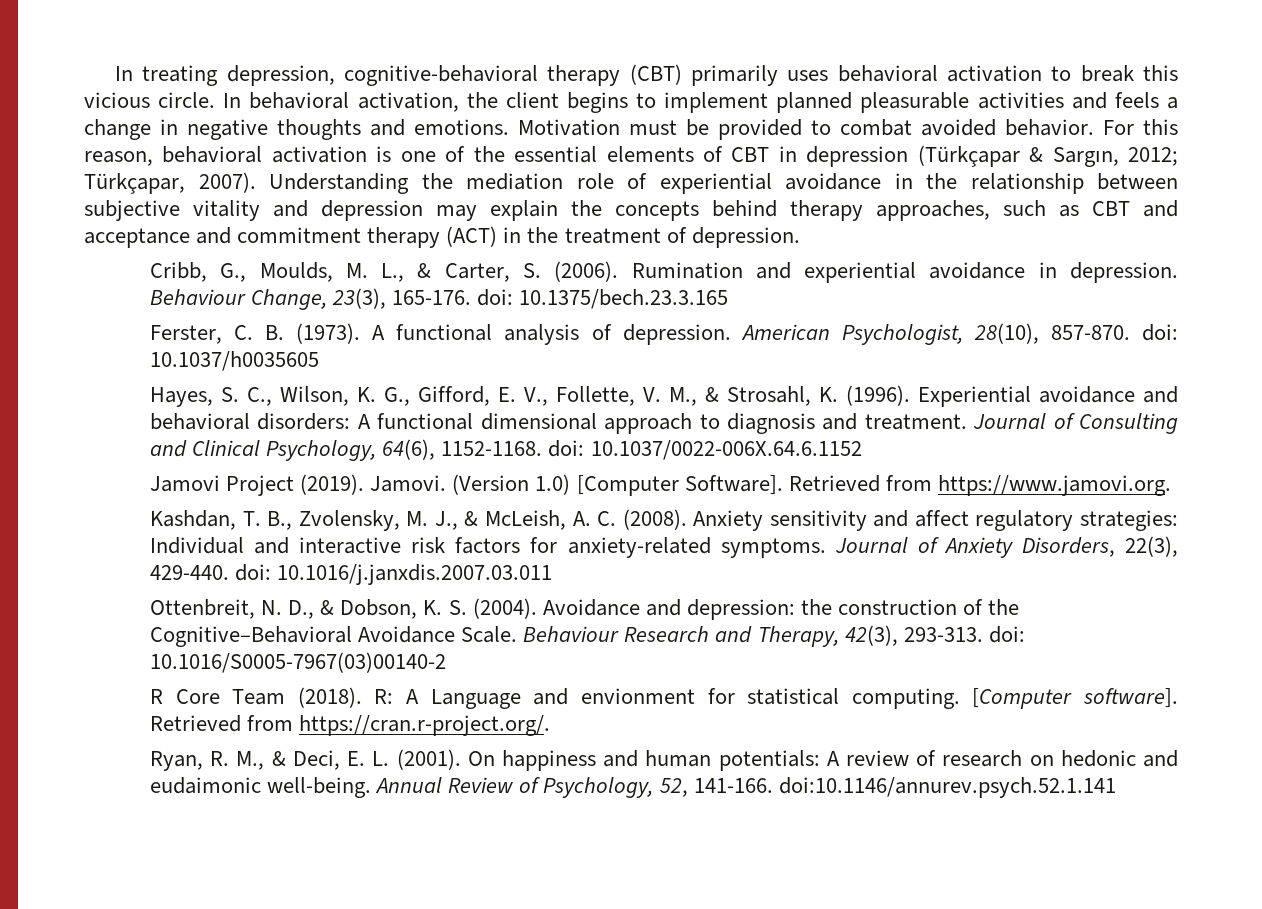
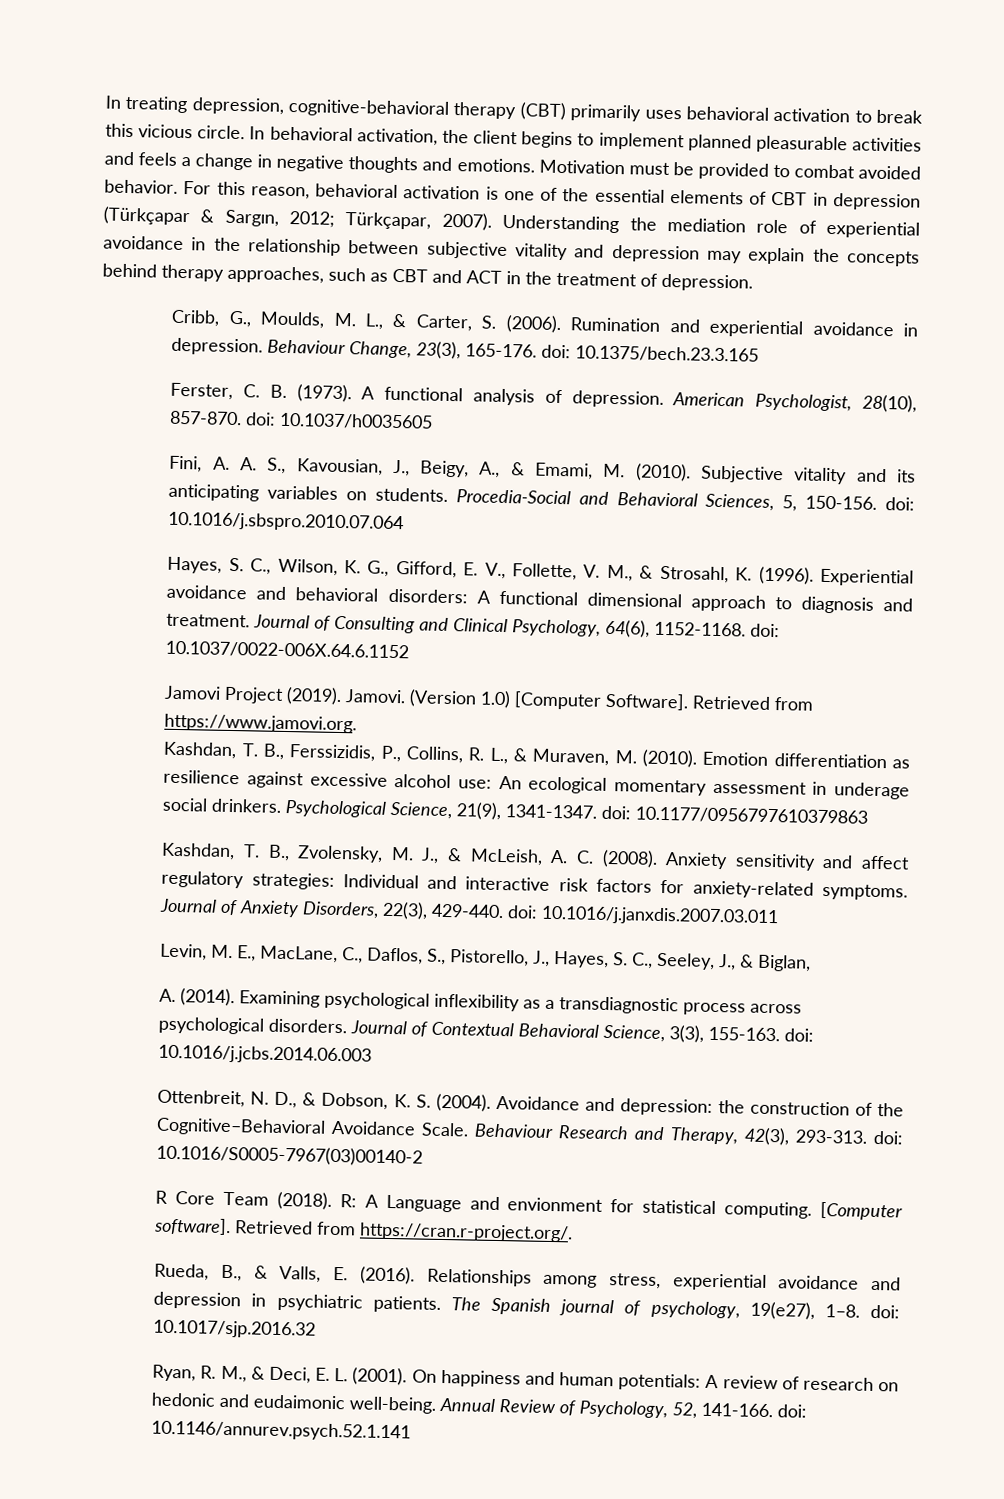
[84,226,498,248] acceptance and commitment therapy (ACT) -> [466,270,502,284] ACT
(320, 361) none -> [169,455,917,485] [168,483,915,512] [168,511,405,533] // Fini, A. A. S., Kavousian, J., Beigy, A., & Emami, M. (2010). Subjective vitality and its anticipating variables on students. Procedia-Social and Behavioral Sciences, 5, 150-156. doi: 10.1016/j.sbspro.2010.07.064
(1171, 485) none -> [163,741,911,769] [163,769,910,800] [162,797,869,825] // Kashdan, T. B., Ferssizidis, P., Collins, R. L., & Muraven, M. (2010). Emotion differentiation as resilience against excessive alcohol use: An ecological momentary assessment in underage social drinkers. Psychological Science, 21(9), 1341-1347. doi: 10.1177/0956797610379863
(553, 574) none -> [160,943,812,972] [159,988,803,1016] [158,1016,815,1043] [158,1044,373,1065] // Levin, M. E., MacLane, C., Daflos, S., Pistorello, J., Hayes, S. C., Seeley, J., & Biglan, // A. (2014). Examining psychological inflexibility as a transdiagnostic process across psychological disorders. Journal of Contextual Behavioral Science, 3(3), 155-163. doi: 10.1016/j.jcbs.2014.06.003
(551, 725) none -> [154,1263,901,1291] [153,1291,900,1320] [153,1319,317,1339] // Rueda, B., & Valls, E. (2016). Relationships among stress, experiential avoidance and depression in psychiatric patients. The Spanish journal of psychology, 19(e27), 1–8. doi: 10.1017/sjp.2016.32
[778,777,1116,798] doi:10.1146/annurev.psych.52.1.141 -> [777,1404,808,1418] [151,1420,412,1442] doi: 10.1146/annurev.psych.52.1.141

